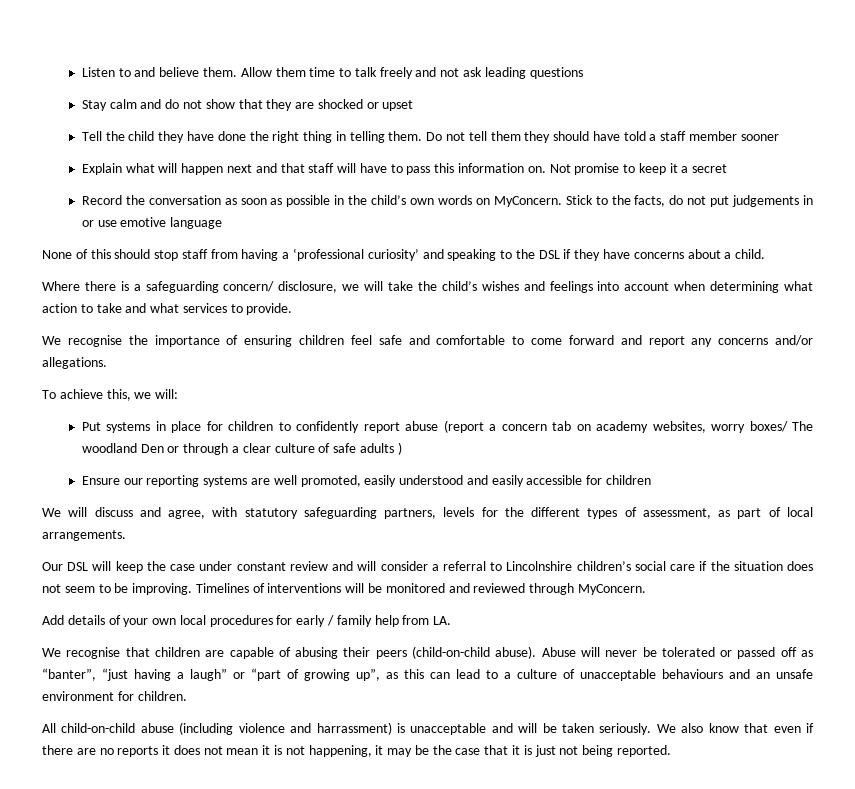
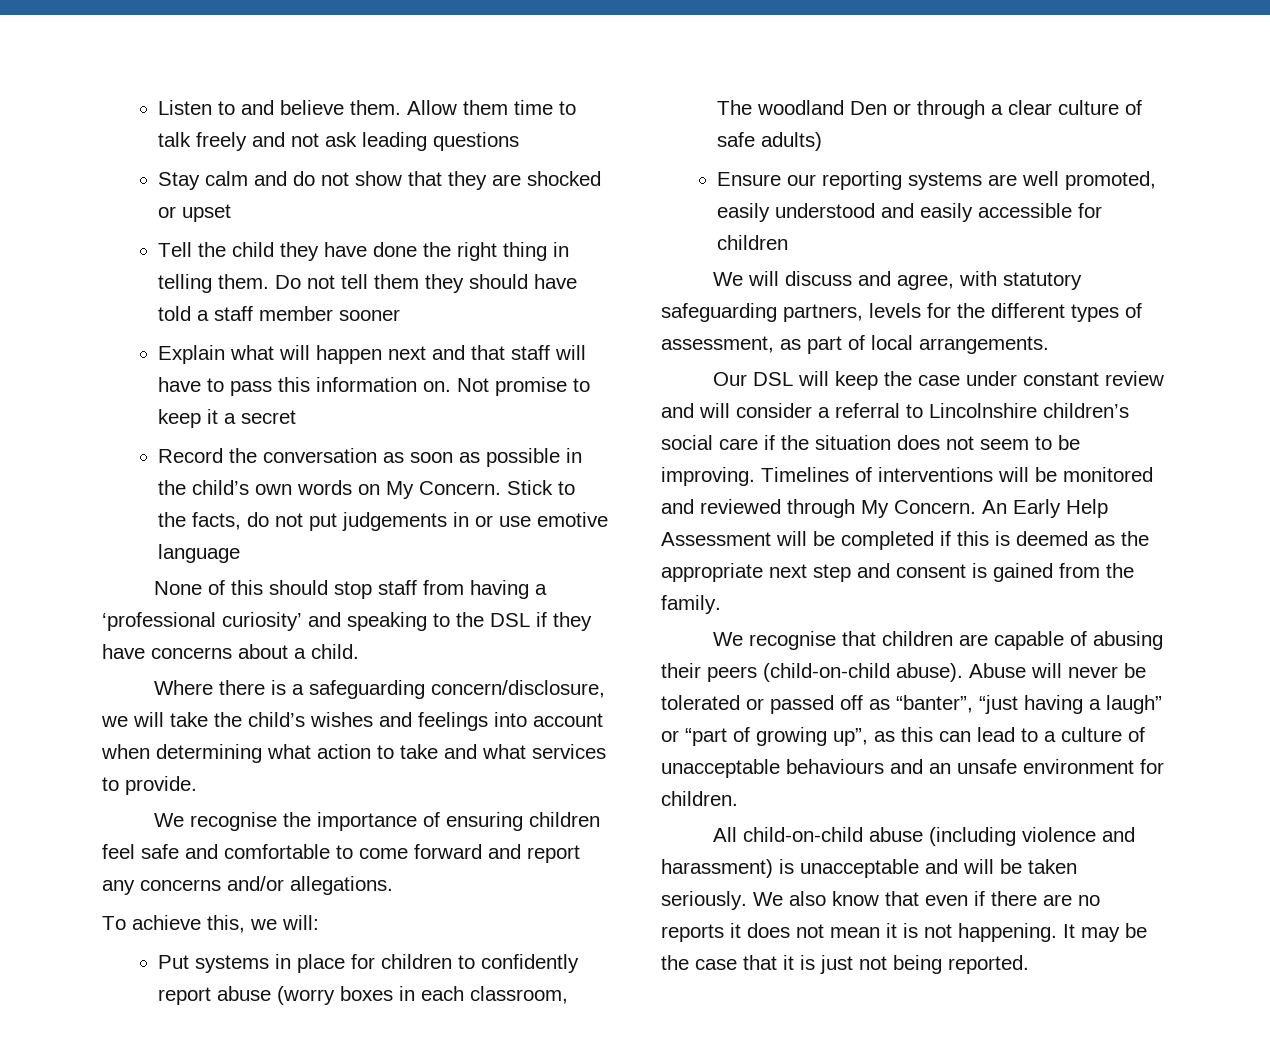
[493,196,562,207] MyConcern. -> [386,481,502,499] My Concern.
[223,281,338,293] concern/ disclosure, -> [431,680,606,698] concern/disclosure,
[443,420,788,433] (report a concern tab on academy websites, worry boxes/ -> [277,986,569,1005] (worry boxes in each classroom,
[359,442,402,455] adults ) -> [761,132,823,151] adults)
[577,584,646,595] [42,615,452,627] MyConcern. // Add details of your own local procedures for early / family help from LA. -> [861,499,1108,518] [661,531,1149,550] [661,563,1134,582] [661,595,721,614] My Concern. An Early Help Assessment will be completed if this is deemed as the appropriate next step and consent is gained from the family.
[316,722,392,735] harrassment) -> [661,859,773,878] harassment)
[308,745,384,757] happening, it -> [958,923,1075,942] happening. It

